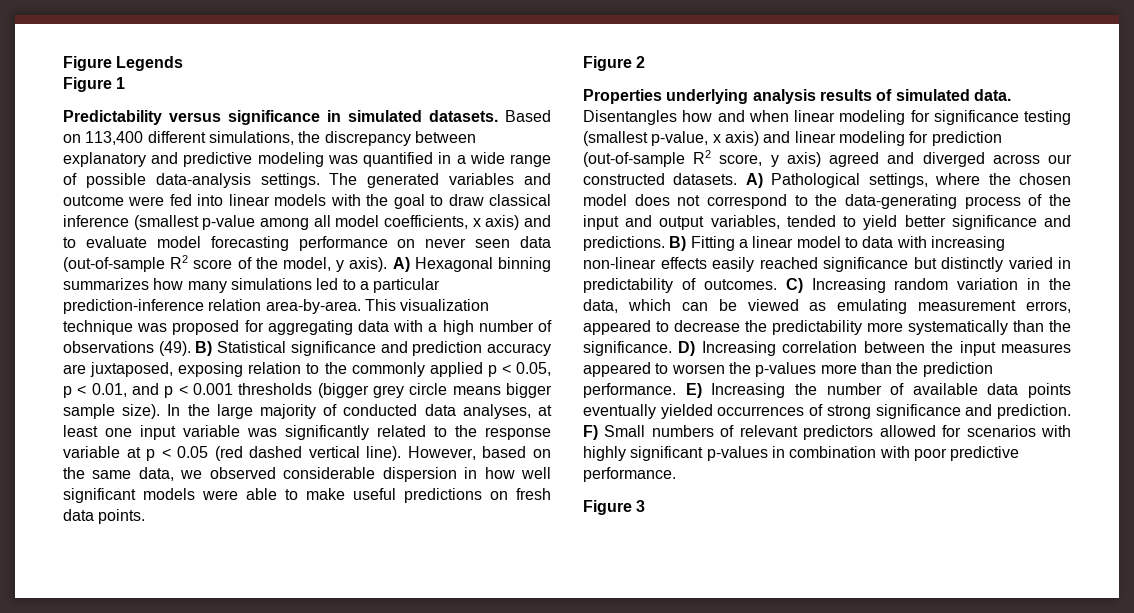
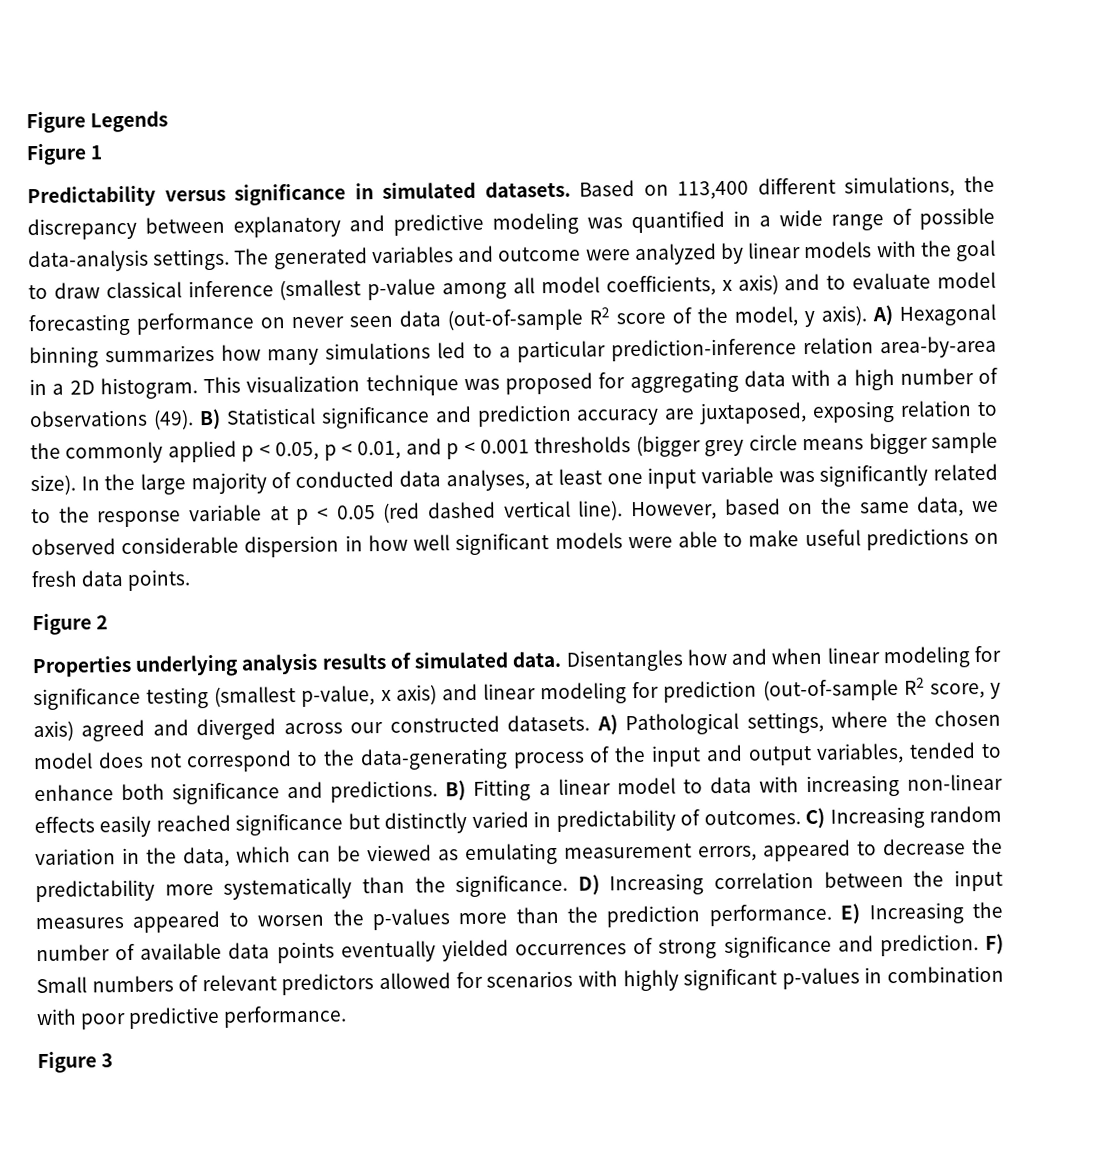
[169,194,224,206] fed into -> [634,242,744,266] analyzed by
[265,299,361,314] area-by-area. -> [880,335,998,359] [29,377,198,400] area-by-area in a 2D histogram.
[863,215,946,230] yield better -> [34,783,166,802] enhance both

